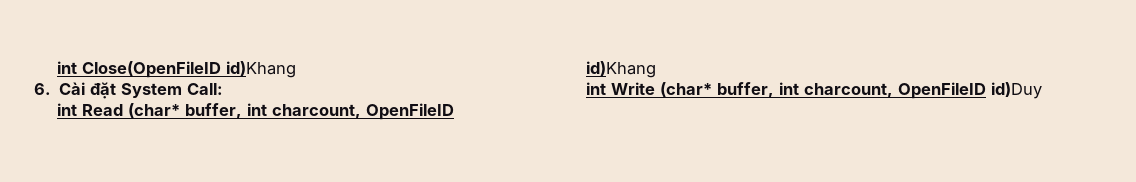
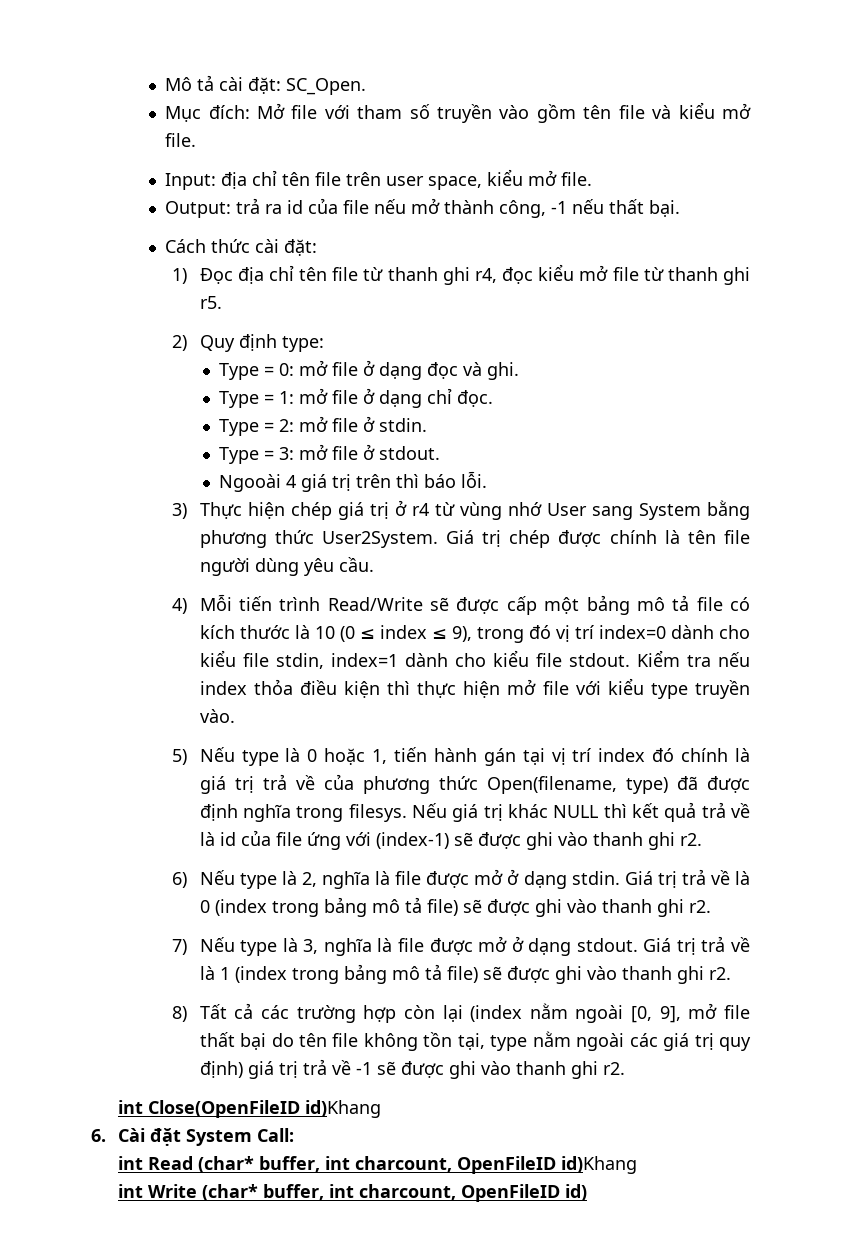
(56, 67) none -> [165,75,367,95] [165,102,752,123] [165,133,197,147] [165,169,593,190] [165,198,681,218] [165,239,318,256] [172,264,750,285] [199,296,222,309] [172,334,324,352] [219,360,520,380] [219,388,494,408] [219,416,428,436] [219,444,441,464] [219,471,488,492] [172,500,750,520] [199,530,751,548] [199,557,374,576] [172,594,750,615] [199,625,750,643] [199,650,750,669] [199,678,750,699] [199,709,235,723] [172,747,750,766] [199,774,750,794] [199,802,750,822] [199,830,702,850] [172,869,750,889] [199,897,711,917] [172,936,750,956] [199,964,731,984] [172,1003,750,1023] [199,1031,751,1051] [199,1059,625,1079] Mô tả cài đặt: SC_Open. // Mục đích: Mở file với tham số truyền vào gồm tên file và kiểu mở file. // Input: địa chỉ tên file trên user space, kiểu mở file. // Output: trả ra id của file nếu mở thành công, -1 nếu thất bại. // Cách thức cài đặt: // 1) Đọc địa chỉ tên file từ thanh ghi r4, đọc kiểu mở file từ thanh ghi r5. // 2) Quy định type: // Type = 0: mở file ở dạng đọc và ghi. // Type = 1: mở file ở dạng chỉ đọc. // Type = 2: mở file ở stdin. // Type = 3: mở file ở stdout. // Ngooài 4 giá trị trên thì báo lỗi. // 3) Thực hiện chép giá trị ở r4 từ vùng nhớ User sang System bằng phương thức User2System. Giá trị chép được chính là tên file người dùng yêu cầu. // 4) Mỗi tiến trình Read/Write sẽ được cấp một bảng mô tả file có kích thước là 10 (0 ≤ index ≤ 9), trong đó vị trí index=0 dành cho kiểu file stdin, index=1 dành cho kiểu file stdout. Kiểm tra nếu index thỏa điều kiện thì thực hiện mở file với kiểu type truyền vào. // 5) Nếu type là 0 hoặc 1, tiến hành gán tại vị trí index đó chính là giá trị trả về của phương thức Open(filename, type) đã được định nghĩa trong filesys. Nếu giá trị khác NULL thì kết quả trả về là id của file ứng với (index-1) sẽ được ghi vào thanh ghi r2. // 6) Nếu type là 2, nghĩa là file được mở ở dạng stdin. Giá trị trả về là 0 (index trong bảng mô tả file) sẽ được ghi vào thanh ghi r2. // 7) Nếu type là 3, nghĩa là file được mở ở dạng stdout. Giá trị trả về là 1 (index trong bảng mô tả file) sẽ được ghi vào thanh ghi r2. // 8) Tất cả các trường hợp còn lại (index nằm ngoài [0, 9], mở file thất bại do tên file không tồn tại, type nằm ngoài các giá trị quy định) giá trị trả về -1 sẽ được ghi vào thanh ghi r2. //
[990,82,1042,99] id)Duy -> [565,1184,588,1201] id)

